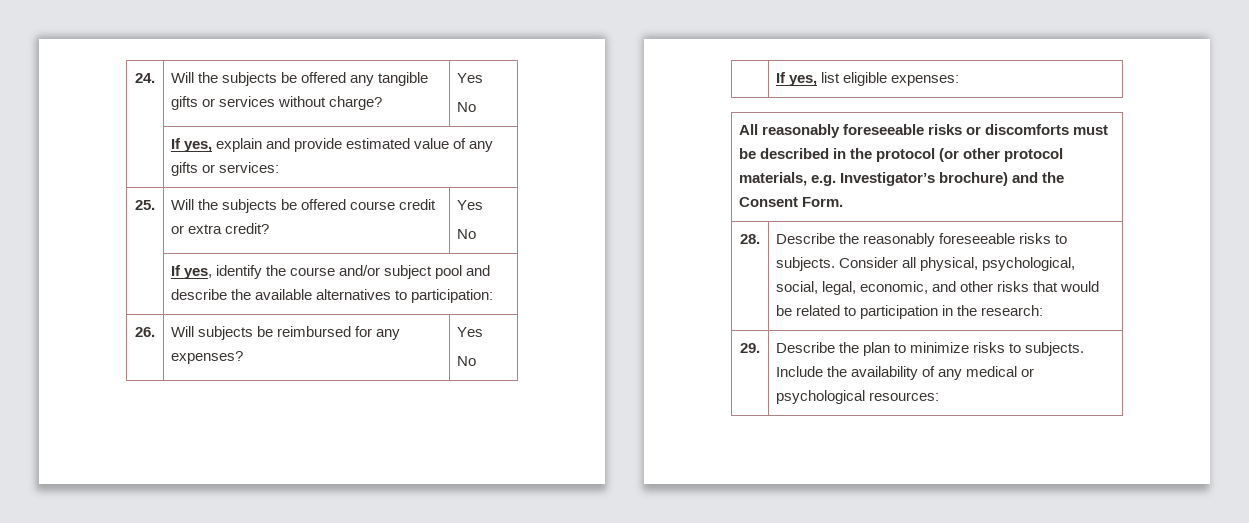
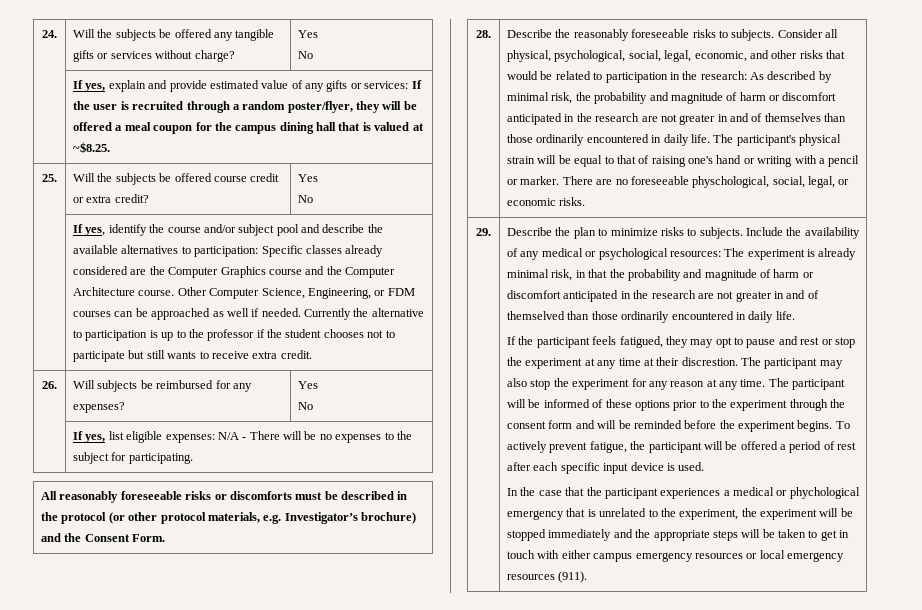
(280, 167) none -> [411,80,422,89] [73,101,417,113] [73,122,424,134] [73,142,111,153] If the user is recruited through a random poster/flyer, they will be offered a meal coupon for the campus dining hall that is valued at ~$8.25.
(494, 296) none -> [261,245,384,257] [73,266,396,278] [73,287,415,299] [73,308,424,320] [73,329,395,341] [73,350,312,362] Specific classes already considered are the Computer Graphics course and the Computer Architecture course. Other Computer Science, Engineering, or FDM courses can be approached as well if needed. Currently the alternative to participation is up to the professor if the student chooses not to participate but still wants to receive extra credit.
(960, 80) none -> [217,431,412,443] [73,452,193,464] N/A - There will be no expenses to the subject for participating.
(1044, 310) none -> [750,71,832,83] [507,92,837,104] [507,113,847,125] [507,134,842,146] [507,155,860,167] [507,176,850,188] [507,197,586,206] As described by minimal risk, the probability and magnitude of harm or discomfort anticipated in the research are not greater in and of themselves than those ordinarily encountered in daily life. The participant's physical strain will be equal to that of raising one's hand or writing with a pencil or marker. There are no foreseeable physchological, social, legal, or economic risks.
(940, 396) none -> [724,248,857,260] [507,269,814,281] [507,290,819,302] [507,311,795,323] [507,336,855,348] [507,357,843,369] [507,378,846,390] [507,399,846,411] [507,420,850,432] [507,441,857,453] [507,462,705,474] [507,487,860,499] [507,508,853,520] [507,529,850,541] [507,550,845,562] [507,571,588,583] The experiment is already minimal risk, in that the probability and magnitude of harm or discomfort anticipated in the research are not greater in and of themselved than those ordinarily encountered in daily life. // If the participant feels fatigued, they may opt to pause and rest or stop the experiment at any time at their discrestion. The participant may also stop the experiment for any reason at any time. The participant will be informed of these options prior to the experiment through the consent form and will be reminded before the experiment begins. To actively prevent fatigue, the participant will be offered a period of rest after each specific input device is used. // In the case that the participant experiences a medical or phychological emergency that is unrelated to the experiment, the experiment will be stopped immediately and the appropriate steps will be taken to get in touch with either campus emergency resources or local emergency resources (911).

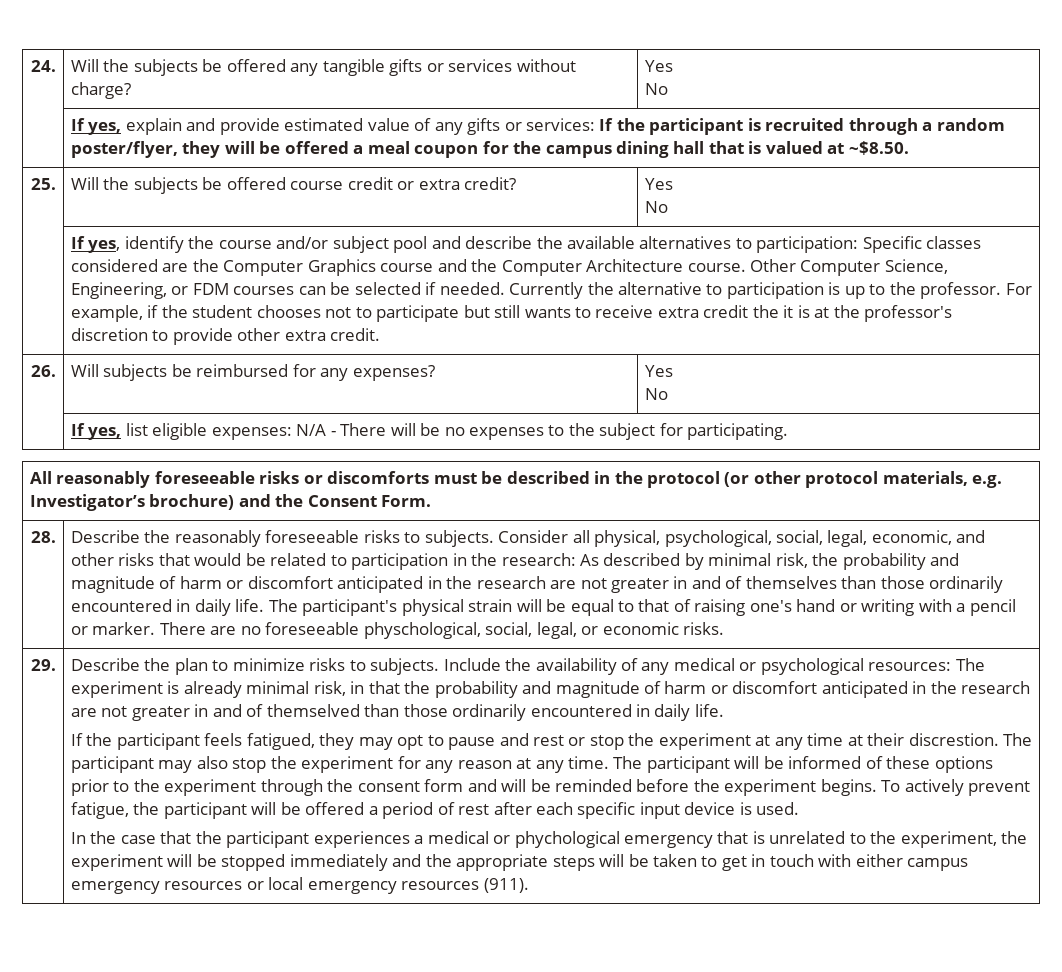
[93,104,118,110] user -> [649,118,744,135] participant
[73,142,111,153] ~$8.25. -> [848,141,909,155] ~$8.50.
[345,245,384,257] already -> (982, 242) none
[151,308,249,320] approached as well -> [354,282,421,295] selected
[207,329,255,341] professor -> [920,282,1032,299] [70,305,143,322] professor. For example,
(278, 355) none -> [703,305,953,322] [70,328,326,345] credit the it is at the professor's discretion to provide other extra

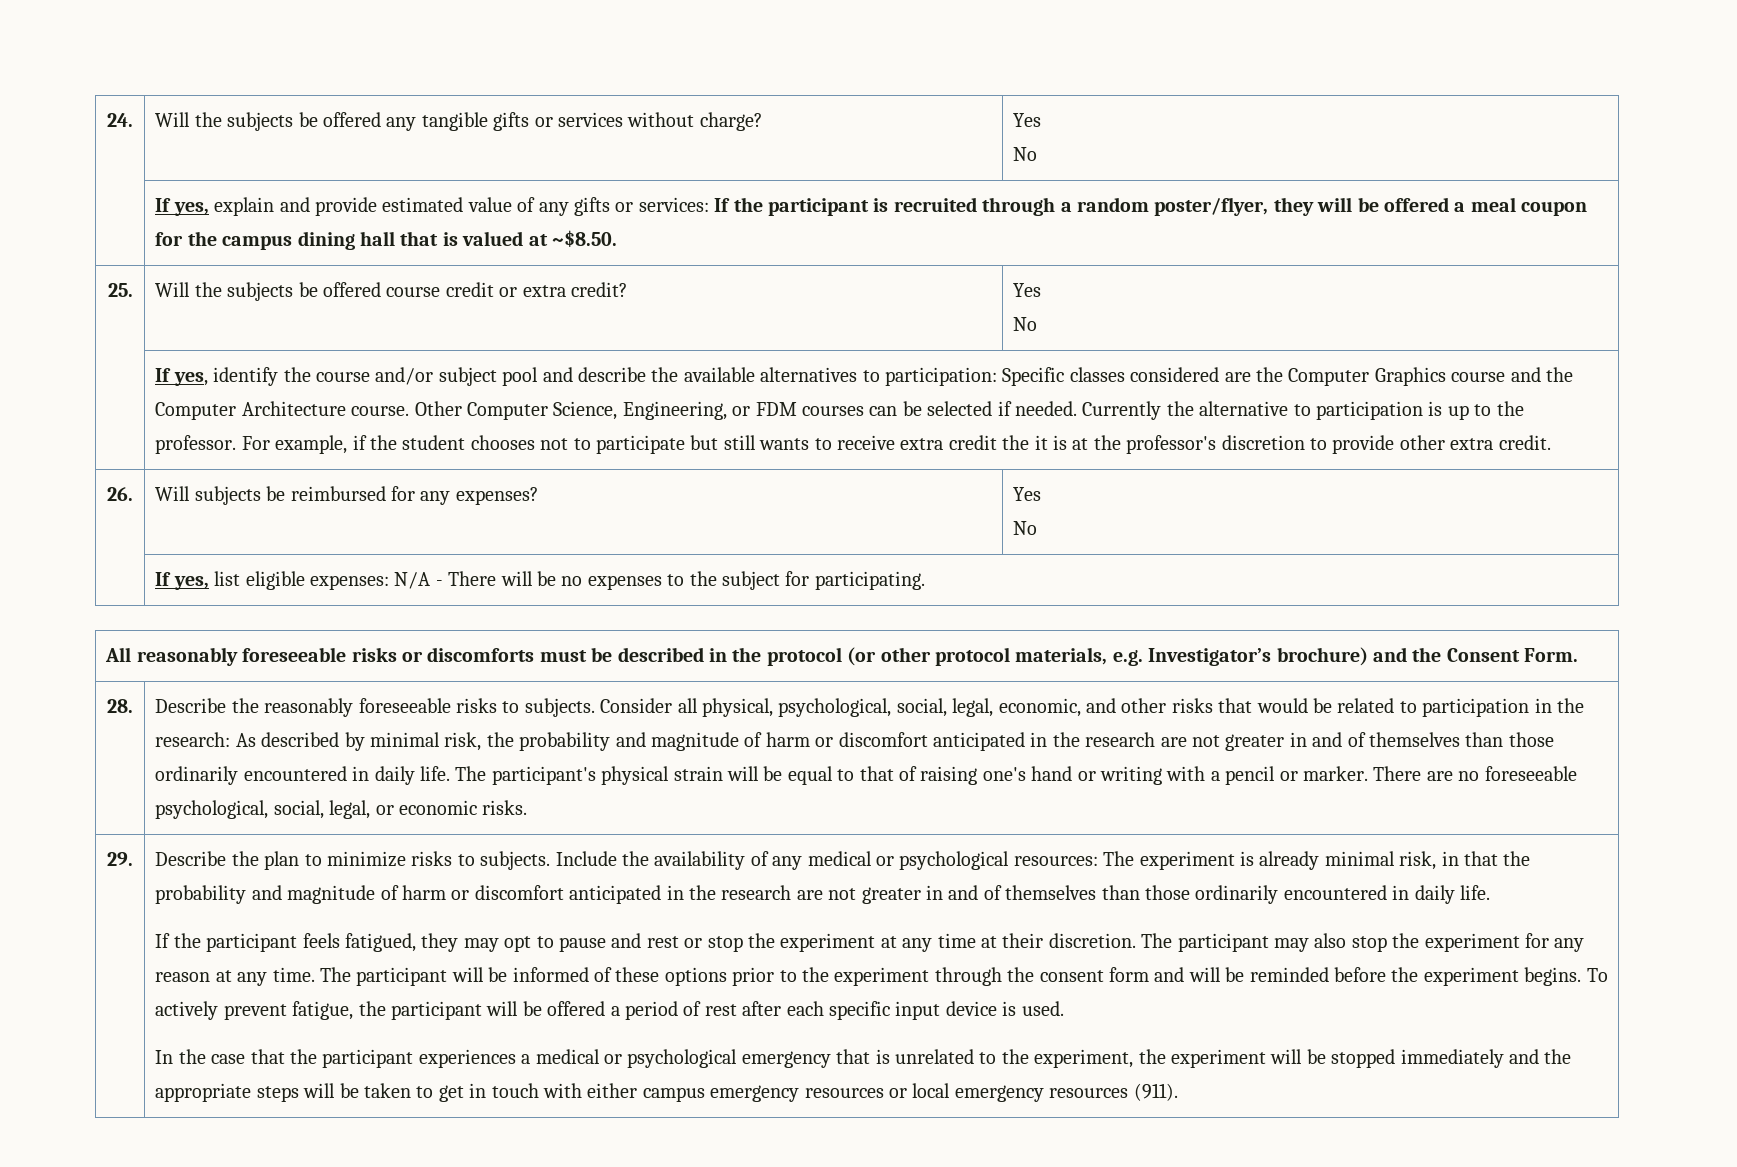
[363,622,481,639] physchological, -> [155,800,269,819] psychological,
[266,704,360,717] themselved -> [1005,885,1097,900] themselves
[908,733,999,746] discrestion. -> [1048,933,1136,948] discretion.
[514,831,620,848] phychological -> [627,1049,738,1068] psychological

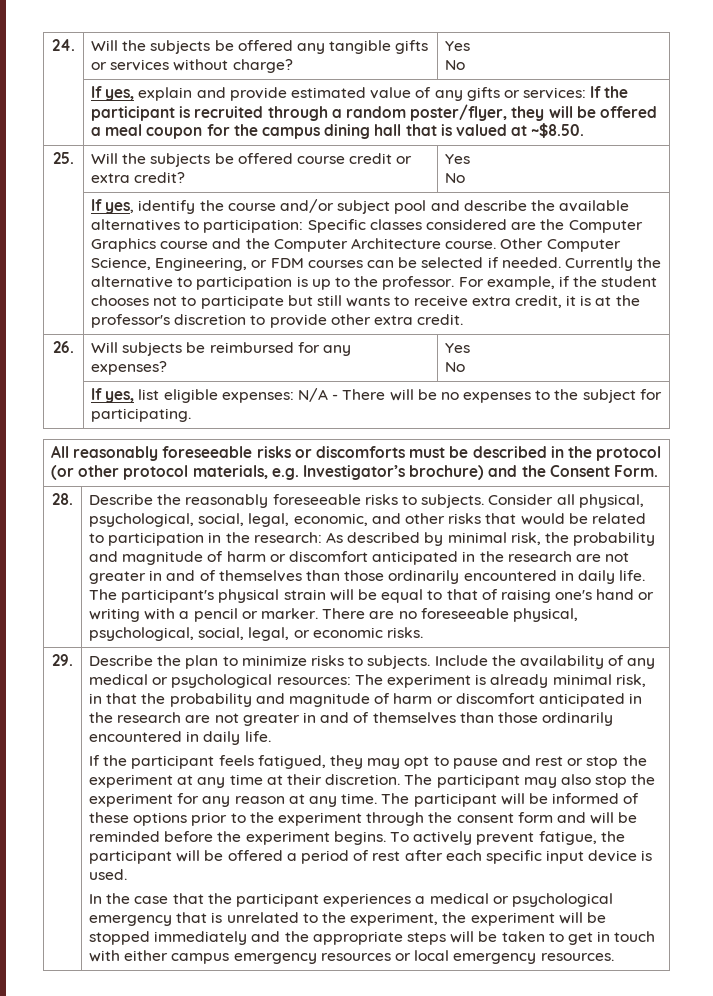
[948,435,1030,450] credit the -> [514,295,562,308] credit,
(1577, 773) none -> [512,608,578,622] physical,
[1049,1083,1178,1101] resources (911). -> [540,953,614,961] resources.

